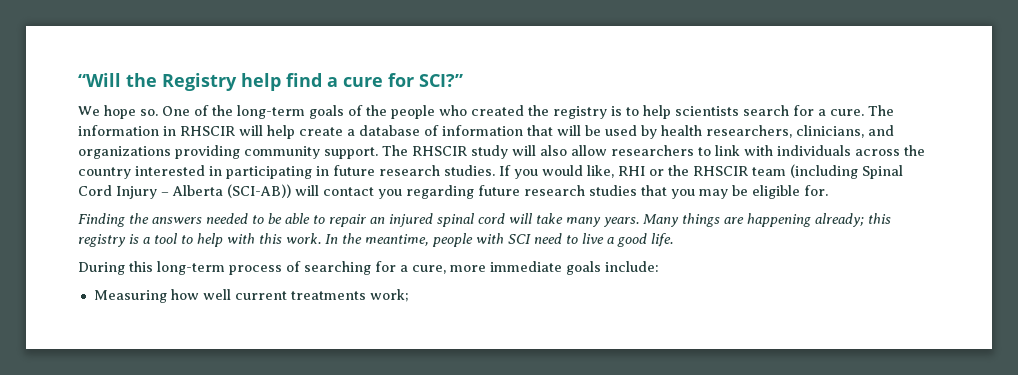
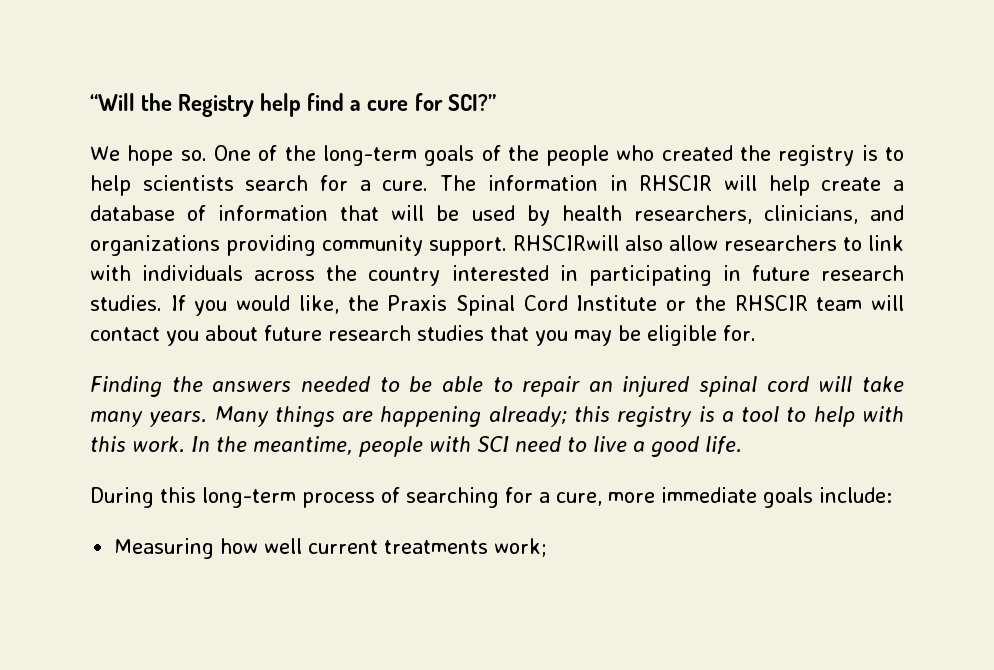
[382,145,536,159] The RHSCIR study will -> [513,235,619,251] RHSCIRwill
[618,164,903,179] [78,184,291,199] RHI or the RHSCIR team (including Spinal Cord Injury – Alberta (SCI-AB)) -> [347,295,863,316] the Praxis Spinal Cord Institute or the RHSCIR team
[406,185,474,199] regarding -> [205,325,258,341] about

